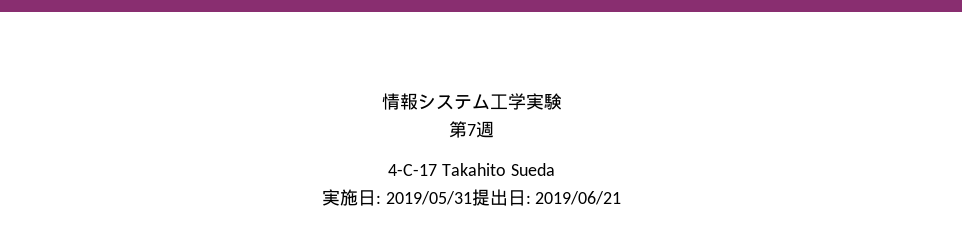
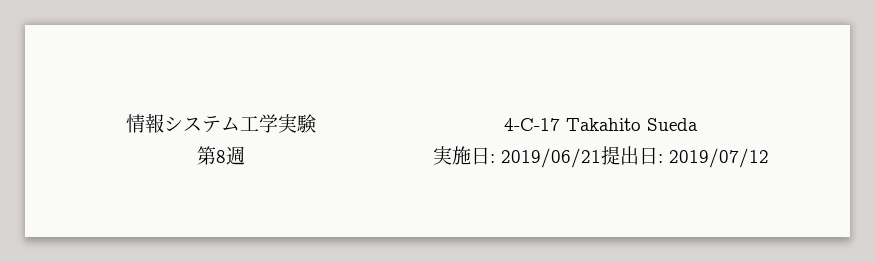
[467,124,476,136] 7 -> [215,150,226,163] 8
[385,191,472,205] 2019/05/31 -> [500,148,601,168] 2019/06/21
[535,191,622,205] 2019/06/21 -> [668,148,769,168] 2019/07/12

